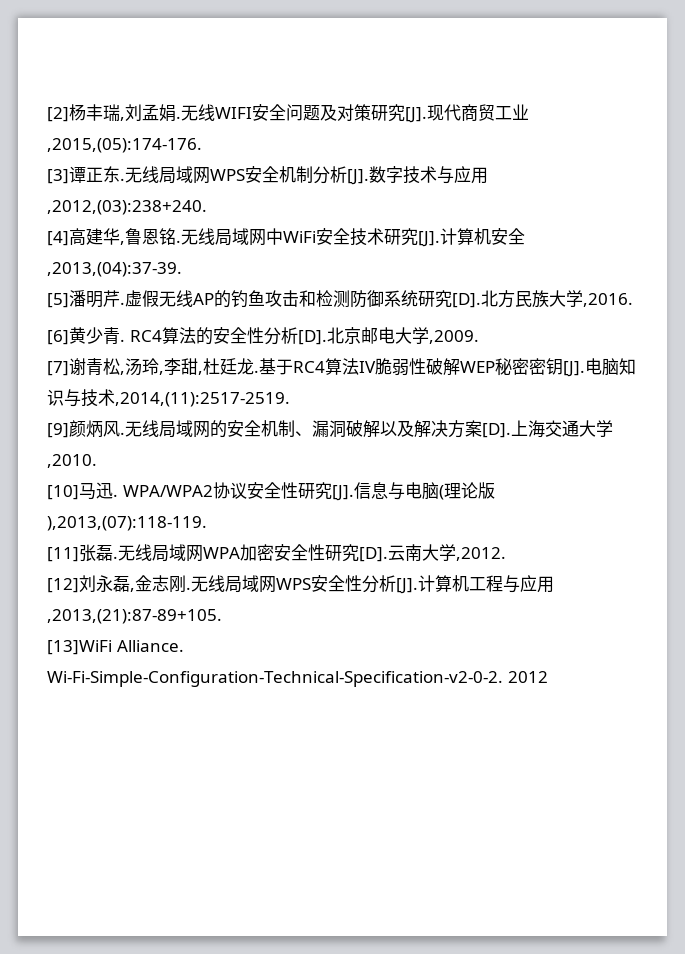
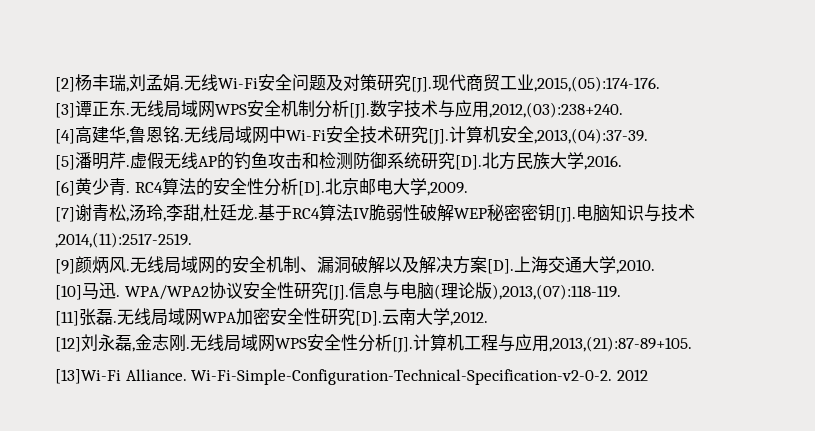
[215,107,252,119] WIFI -> [218,78,258,89] Wi-Fi
[283,231,316,243] WiFi -> [286,130,326,141] Wi-Fi
[47,640,112,655] [13]WiFi -> [55,369,121,384] [13]Wi-Fi

